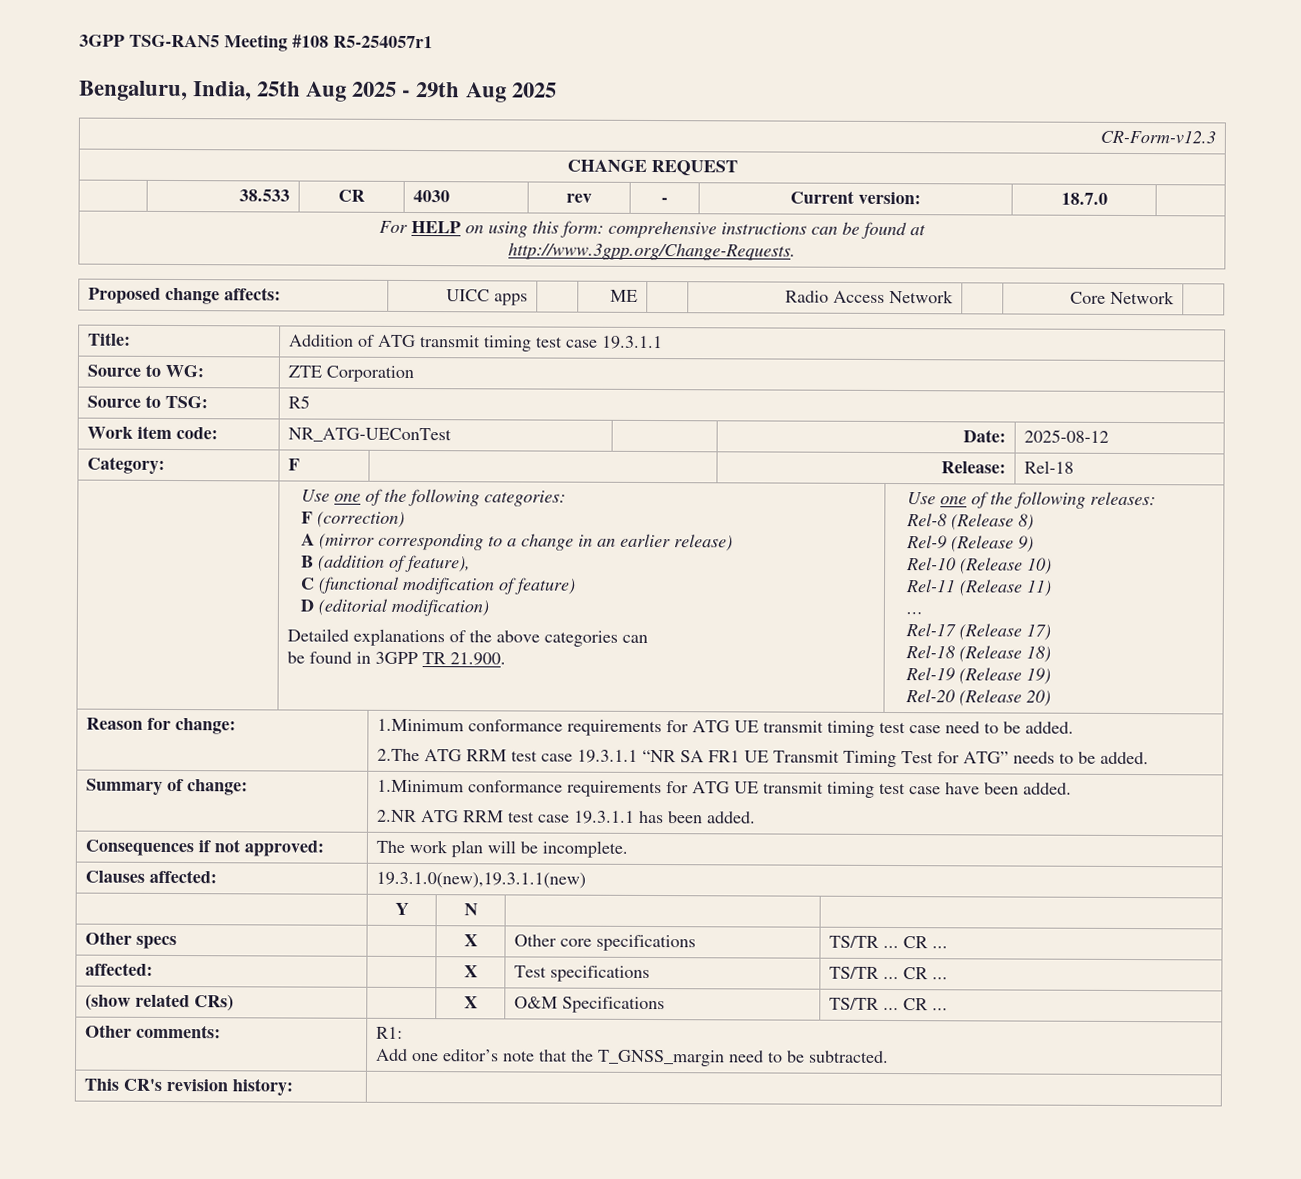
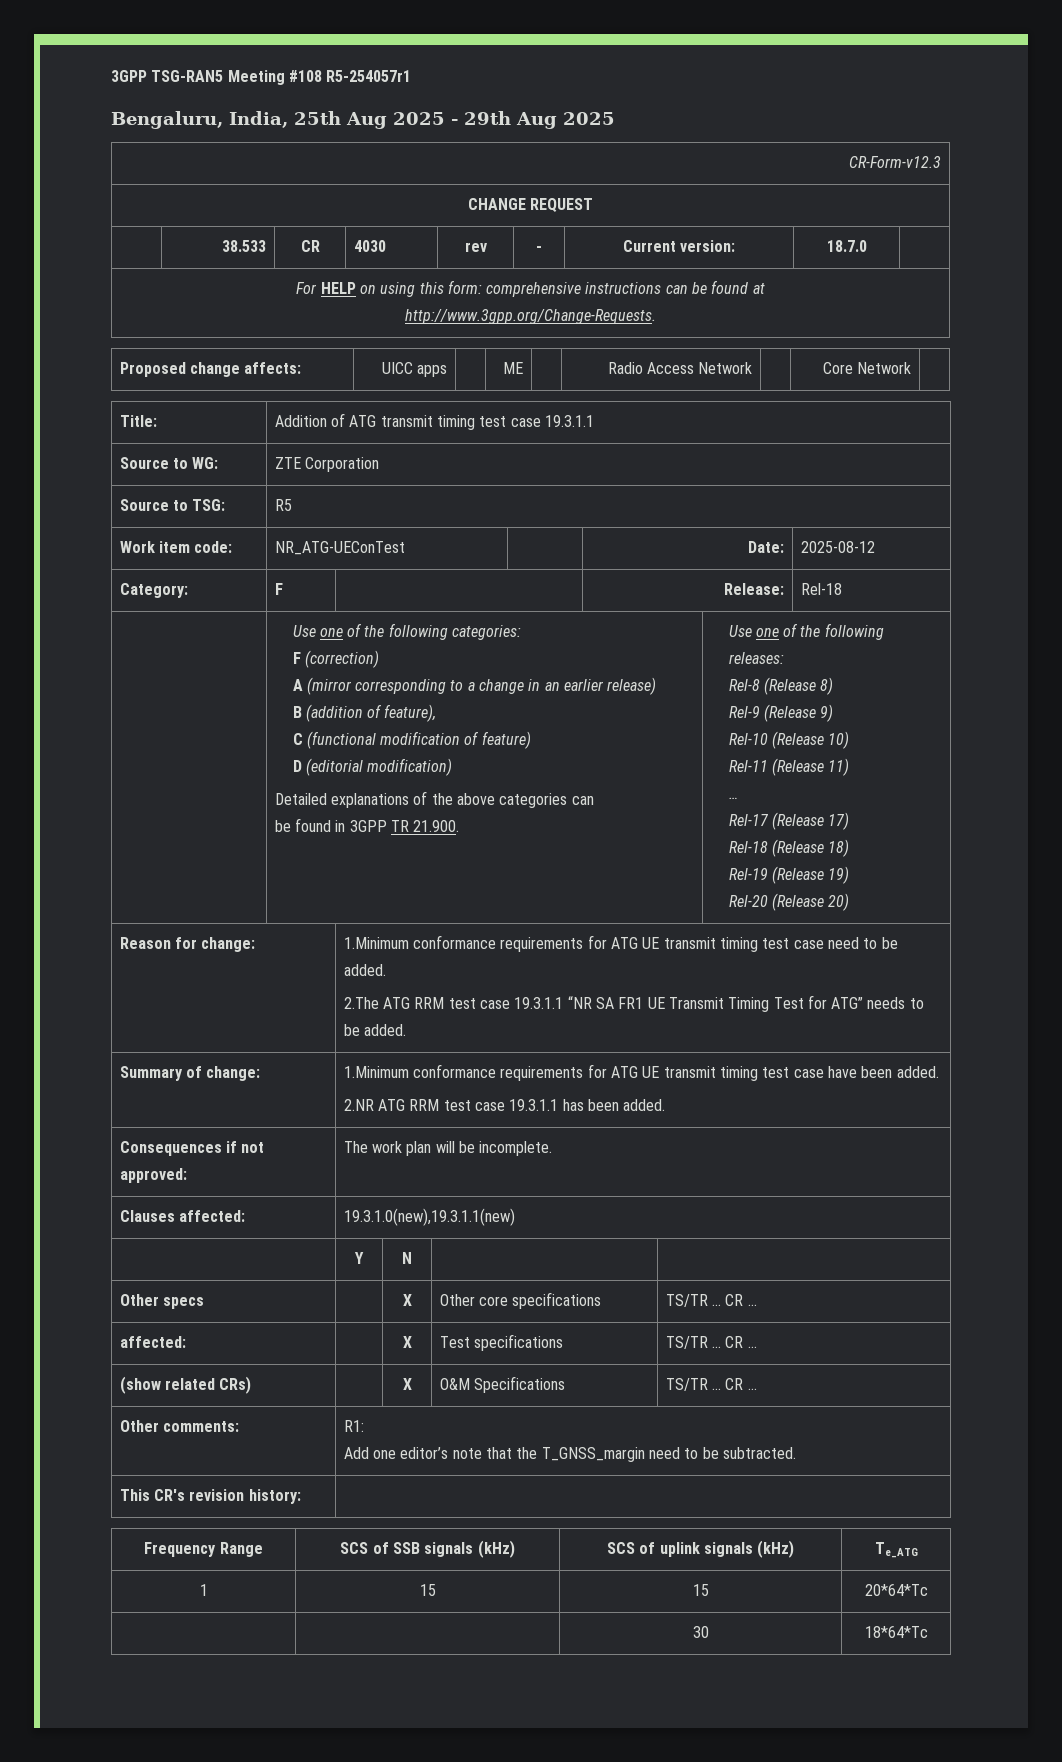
(293, 1087) none -> [144,1542,263,1557] [340,1540,515,1558] [606,1540,795,1558] [874,1542,918,1558] [199,1584,208,1596] [419,1584,436,1596] [692,1584,709,1596] [864,1584,928,1596] [692,1626,709,1638] [864,1626,928,1638] // Frequency Range | SCS of SSB signals (kHz) | SCS of uplink signals (kHz) | Te_ATG // 1 | 15 | 15 | 20*64*Tc // | | 30 | 18*64*Tc

